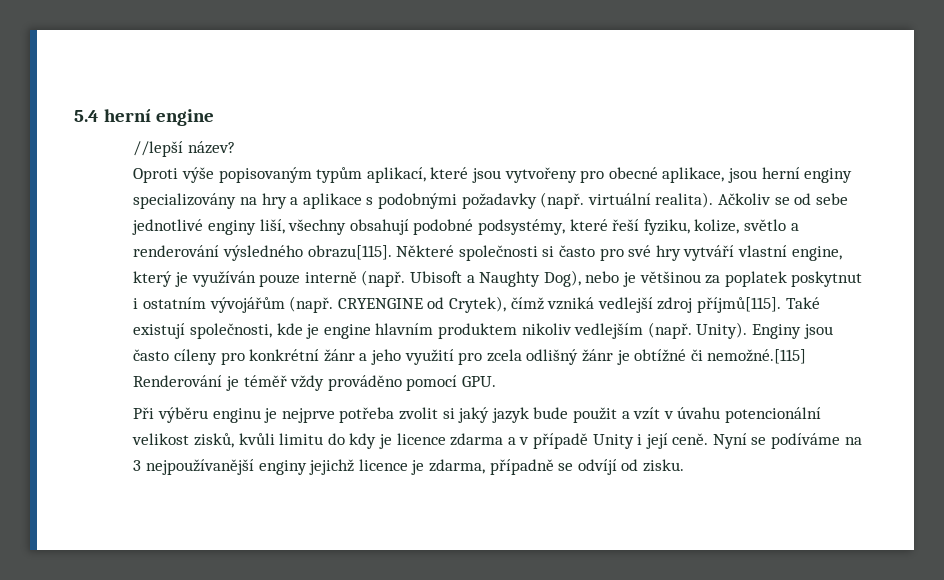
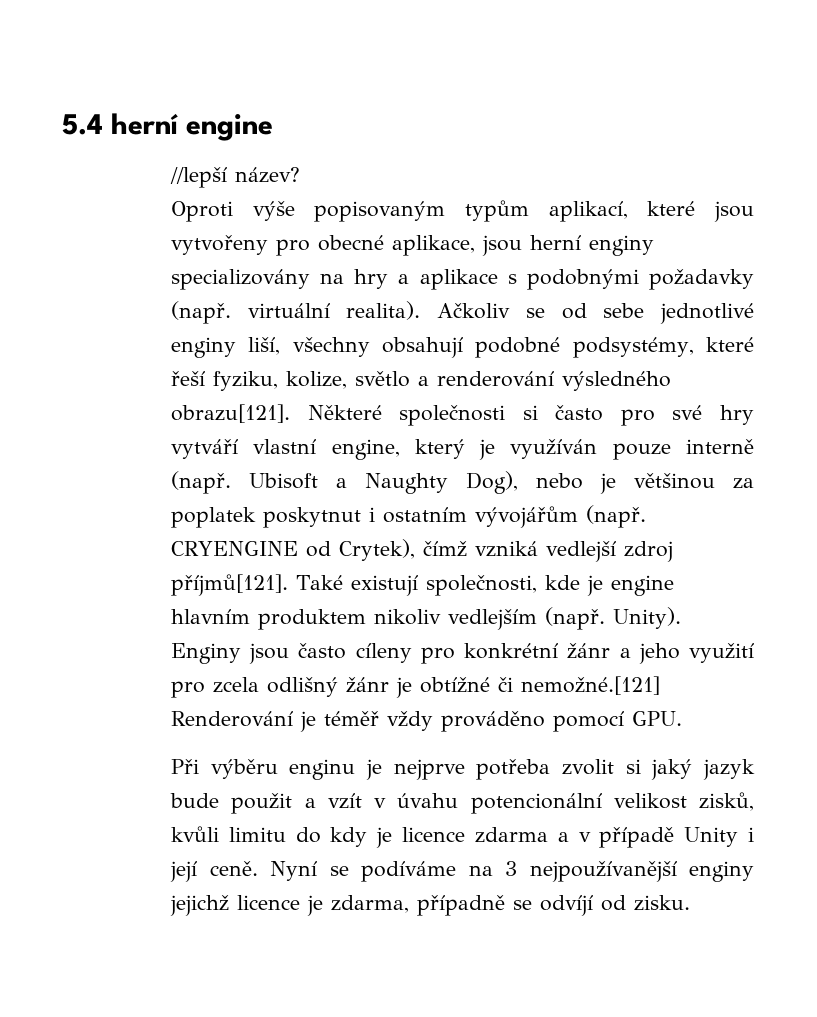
[307,245,392,260] obrazu[115]. -> [171,404,291,423] obrazu[121].
[696,297,781,313] příjmů[115]. -> [171,574,289,596] příjmů[121].
[707,349,807,364] nemožné.[115] -> [521,676,661,695] nemožné.[121]

